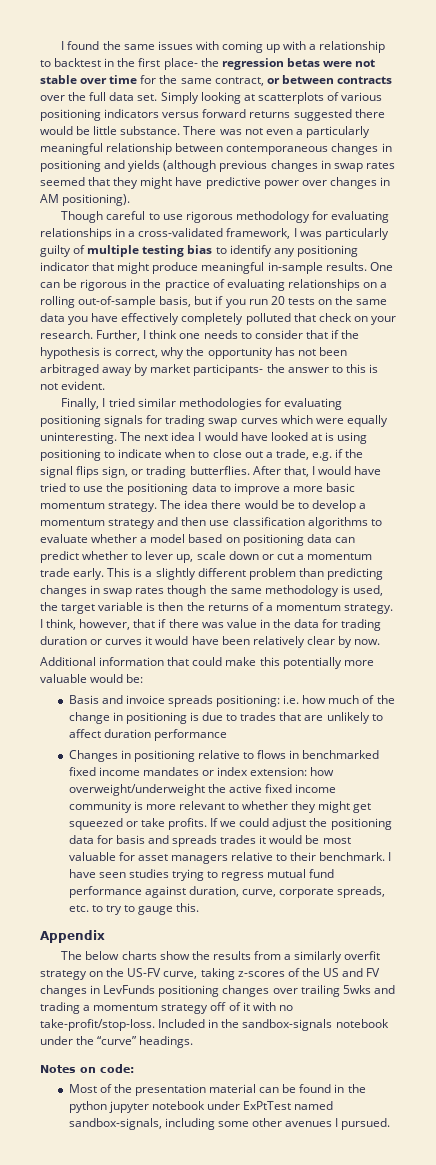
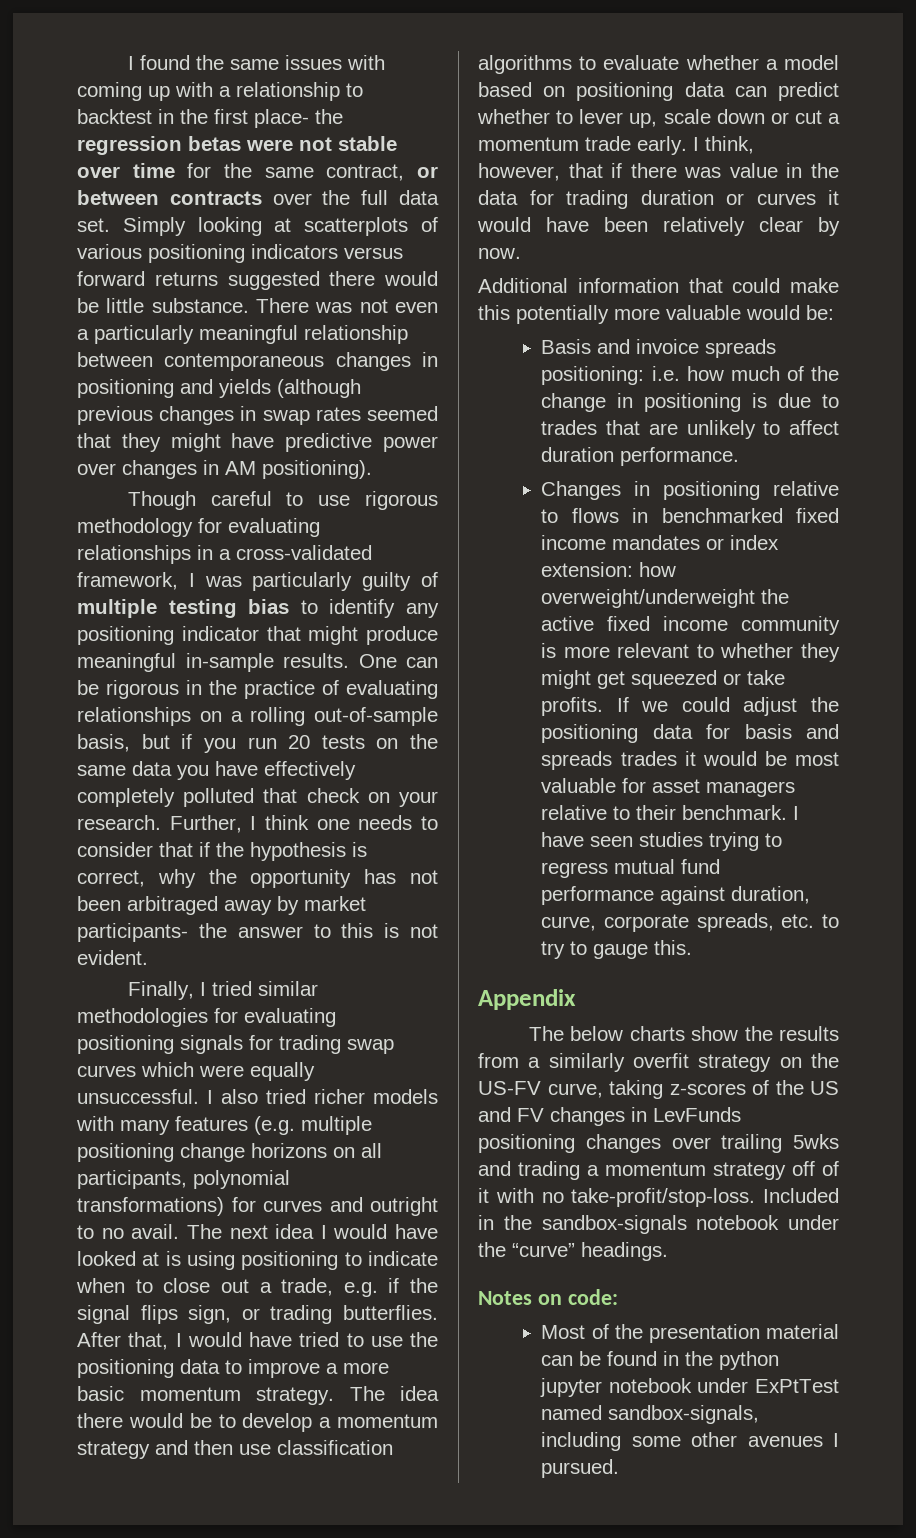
[40,432,117,444] uninteresting. -> [77,1089,438,1104] [76,1116,372,1135] [77,1143,382,1162] [77,1170,290,1189] [77,1197,438,1216] [77,1224,180,1239] unsuccessful. I also tried richer models with many features (e.g. multiple positioning change horizons on all participants, polynomial transformations) for curves and outright to no avail.
[107,568,383,580] [40,585,383,597] [40,602,394,614] This is a slightly different problem than predicting changes in swap rates though the same methodology is used, the target variable is then the returns of a momentum strategy. -> (687, 145) none
[153,729,227,741] performance -> [620,447,740,466] performance.

